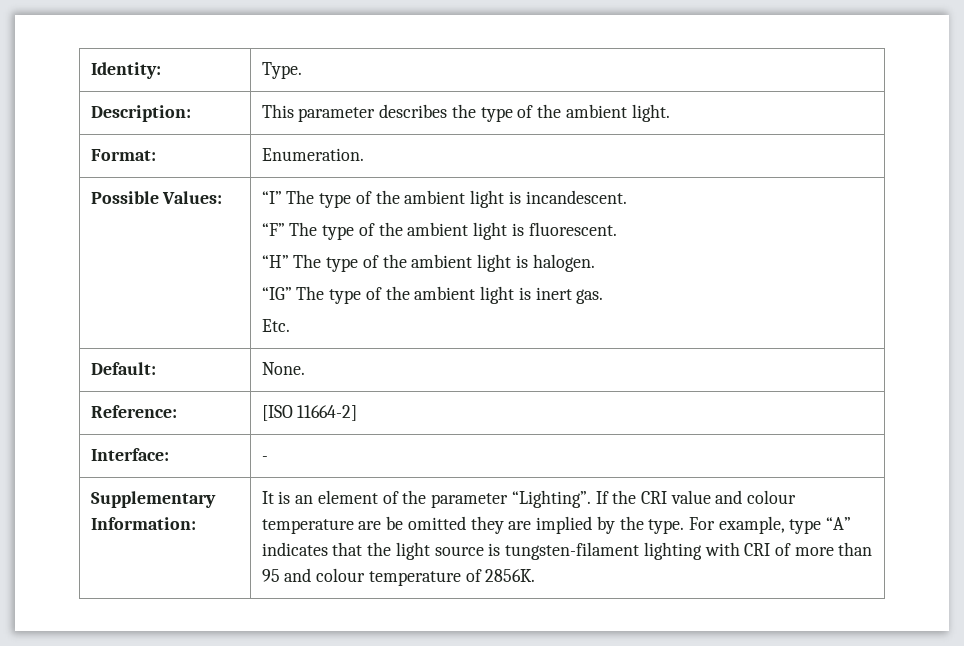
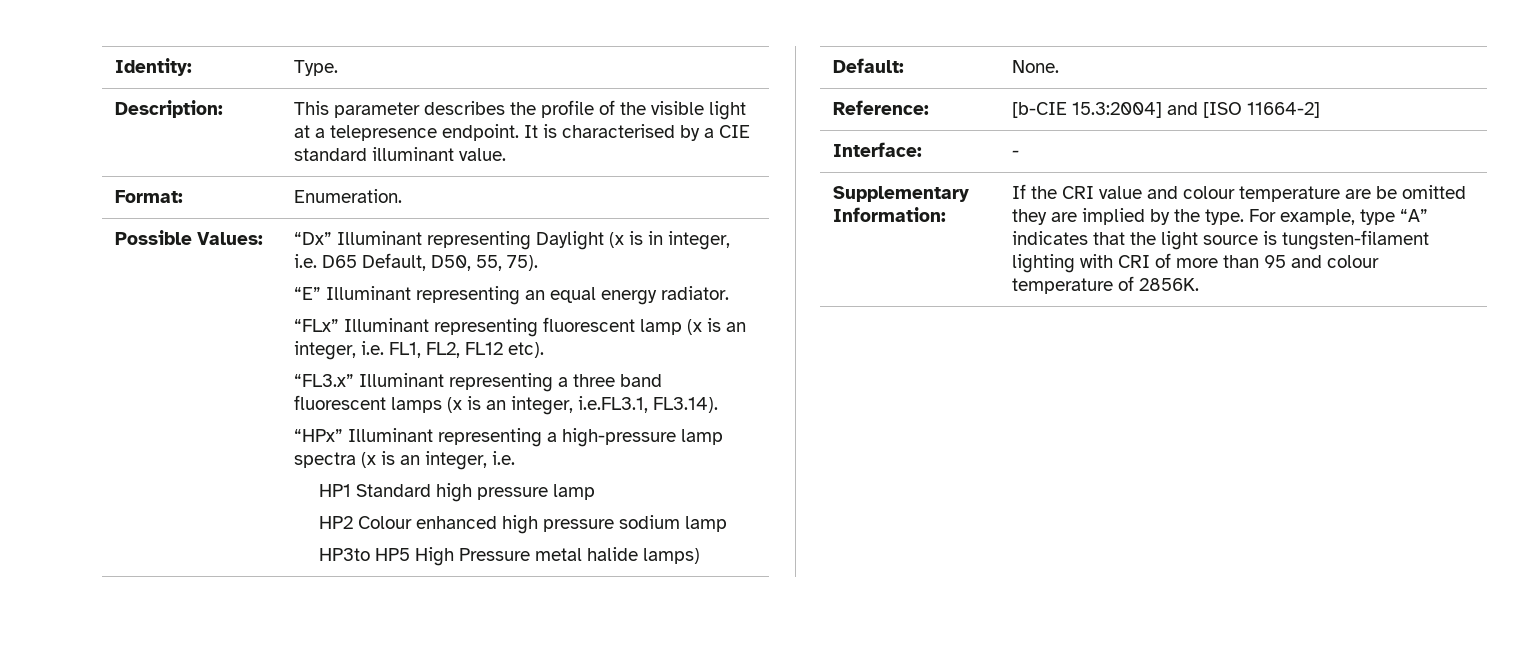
[480,104,670,122] [90,149,156,161] [261,148,364,161] [90,191,223,204] [261,190,627,208] [261,222,617,240] [261,254,595,272] [261,286,604,304] [261,319,290,332] type of the ambient light. // Format: | Enumeration. // Possible Values: | “I” The type of the ambient light is incandescent. // “F” The type of the ambient light is fluorescent. // “H” The type of the ambient light is halogen. // “IG” The type of the ambient light is inert gas. // Etc. -> [541,100,747,120] [294,124,751,141] [294,147,507,161] [115,190,184,203] [294,189,403,203] [115,230,264,245] [294,231,731,250] [294,253,539,271] [294,286,730,305] [294,317,747,337] [294,341,545,360] [294,373,663,392] [294,395,719,415] [294,428,724,447] [294,451,516,470] [318,483,595,502] [318,515,727,534] [318,547,700,566] profile of the visible light at a telepresence endpoint. It is characterised by a CIE standard illuminant value. // Format: | Enumeration. // Possible Values: | “Dx” Illuminant representing Daylight (x is in integer, i.e. D65 Default, D50, 55, 75). // “E” Illuminant representing an equal energy radiator. // “FLx” Illuminant representing fluorescent lamp (x is an integer, i.e. FL1, FL2, FL12 etc). // “FL3.x” Illuminant representing a three band fluorescent lamps (x is an integer, i.e.FL3.1, FL3.14). // “HPx” Illuminant representing a high-pressure lamp spectra (x is an integer, i.e. // HP1 Standard high pressure lamp // HP2 Colour enhanced high pressure sodium lamp // HP3to HP5 High Pressure metal halide lamps)
(177, 411) none -> [1012,102,1199,118] [b-CIE 15.3:2004] and
[261,490,591,508] It is an element of the parameter “Lighting”. -> (947, 214) none

